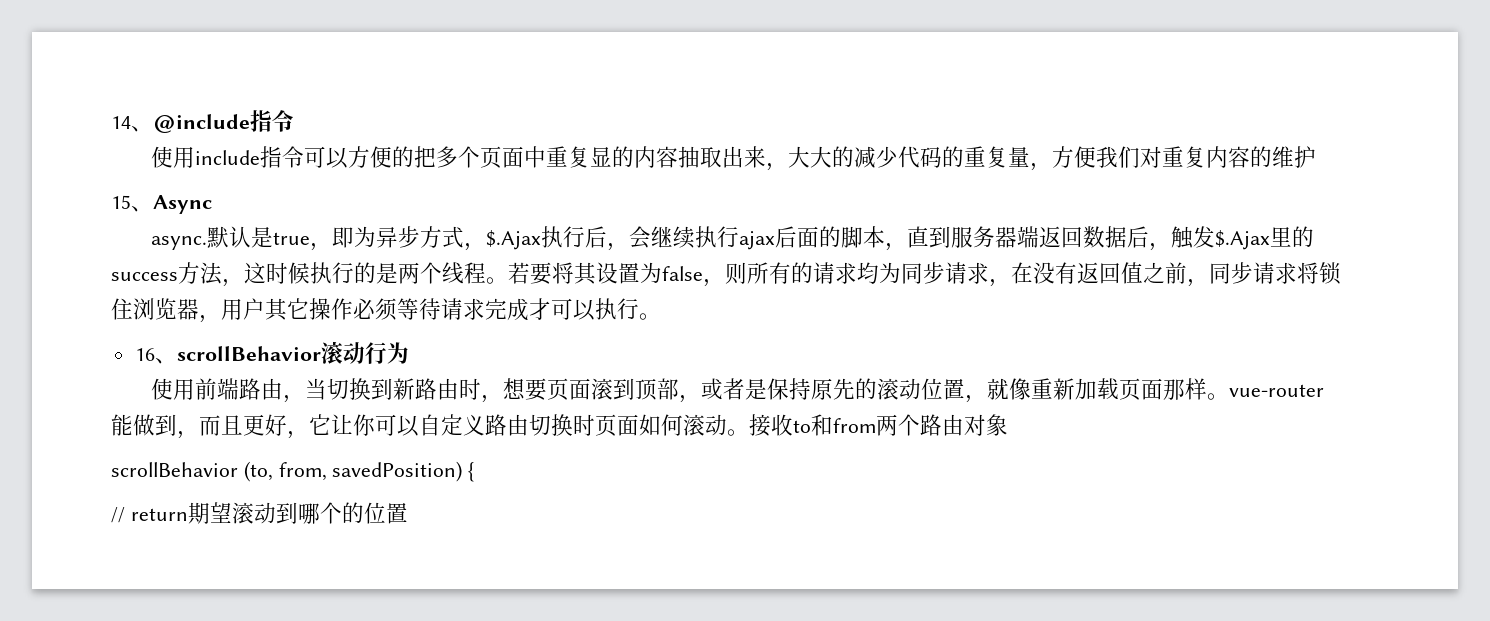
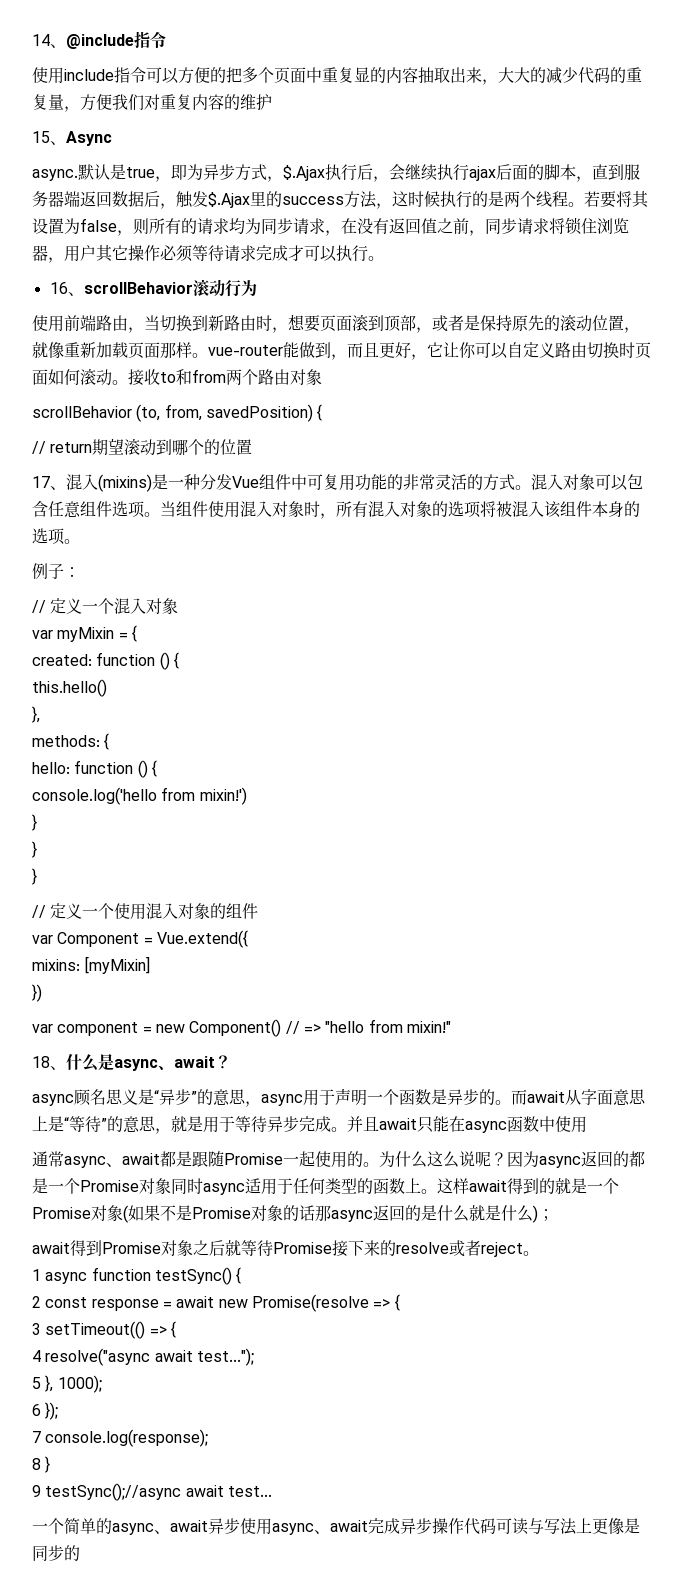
(408, 513) none -> [32,474,643,492] [32,501,640,519] [32,528,80,545] [32,563,80,579] [32,598,179,614] [32,625,137,642] [32,652,179,670] [32,679,107,697] [32,706,40,723] [32,733,110,750] [32,760,157,778] [32,787,247,805] [32,814,37,831] [32,841,37,858] [32,868,37,885] [32,903,259,920] [32,930,248,948] [32,956,151,974] [32,984,42,1002] [32,1019,451,1037] [32,1054,231,1071] [32,1088,646,1107] [32,1116,587,1134] [32,1151,645,1168] [32,1178,619,1195] [32,1205,554,1223] [32,1240,539,1257] [32,1267,242,1285] [32,1294,400,1312] [32,1321,176,1339] [32,1348,254,1366] [32,1375,102,1393] [32,1402,59,1420] [32,1429,209,1447] [32,1456,51,1473] [32,1483,272,1501] [32,1518,640,1535] [32,1545,80,1561] // 17、混入(mixins)是一种分发Vue组件中可复用功能的非常灵活的方式。混入对象可以包含任意组件选项。当组件使用混入对象时，所有混入对象的选项将被混入该组件本身的选项。 // 例子： // // 定义一个混入对象 // var myMixin = { // created: function () { // this.hello() // }, // methods: { // hello: function () { // console.log('hello from mixin!') // } // } // } // // 定义一个使用混入对象的组件 // var Component = Vue.extend({ // mixins: [myMixin] // }) // var component = new Component() // => "hello from mixin!" // 18、什么是async、await？ // async顾名思义是“异步”的意思，async用于声明一个函数是异步的。而await从字面意思上是“等待”的意思，就是用于等待异步完成。并且await只能在async函数中使用 // 通常async、await都是跟随Promise一起使用的。为什么这么说呢？因为async返回的都是一个Promise对象同时async适用于任何类型的函数上。这样await得到的就是一个Promise对象(如果不是Promise对象的话那async返回的是什么就是什么)； // await得到Promise对象之后就等待Promise接下来的resolve或者reject。 // 1 async function testSync() { // 2 const response = await new Promise(resolve => { // 3 setTimeout(() => { // 4 resolve("async await test..."); // 5 }, 1000); // 6 }); // 7 console.log(response); // 8 } // 9 testSync();//async await test... // 一个简单的async、await异步使用async、await完成异步操作代码可读与写法上更像是同步的

